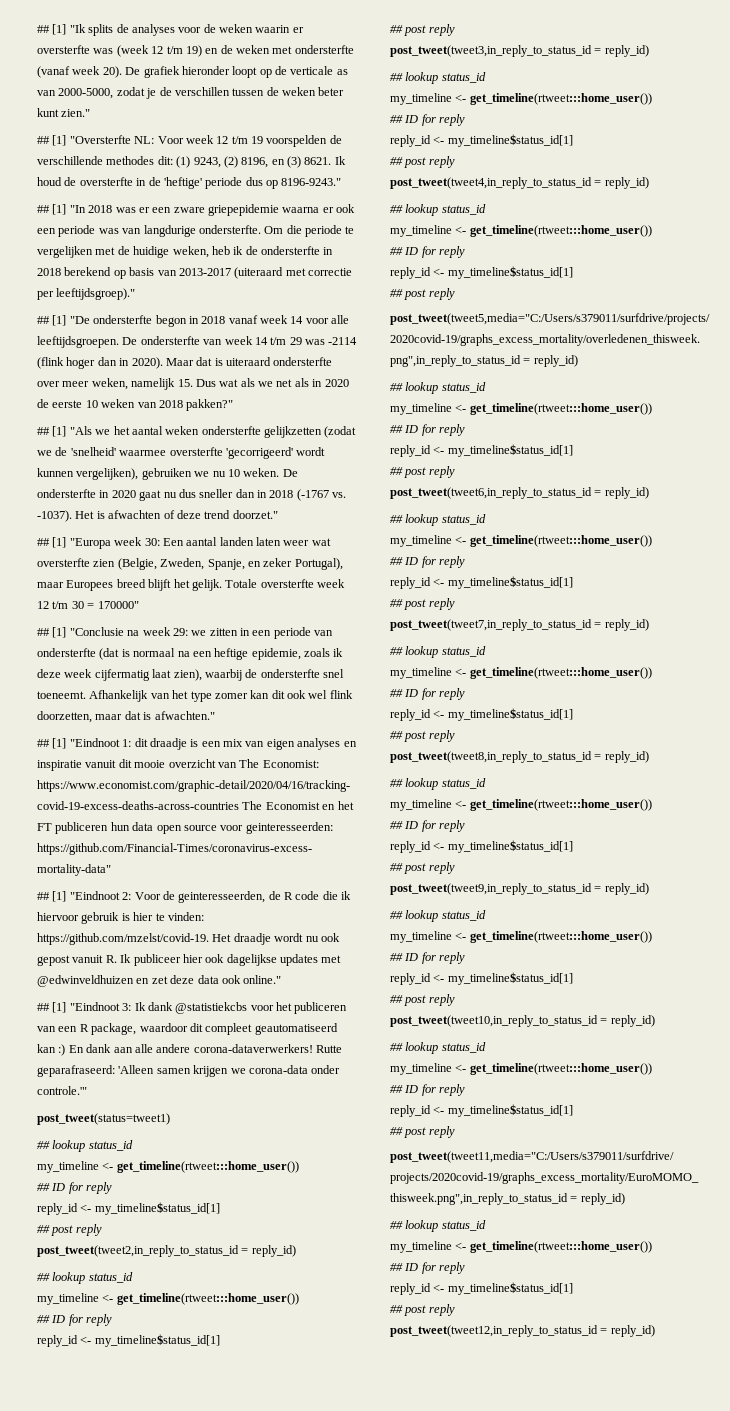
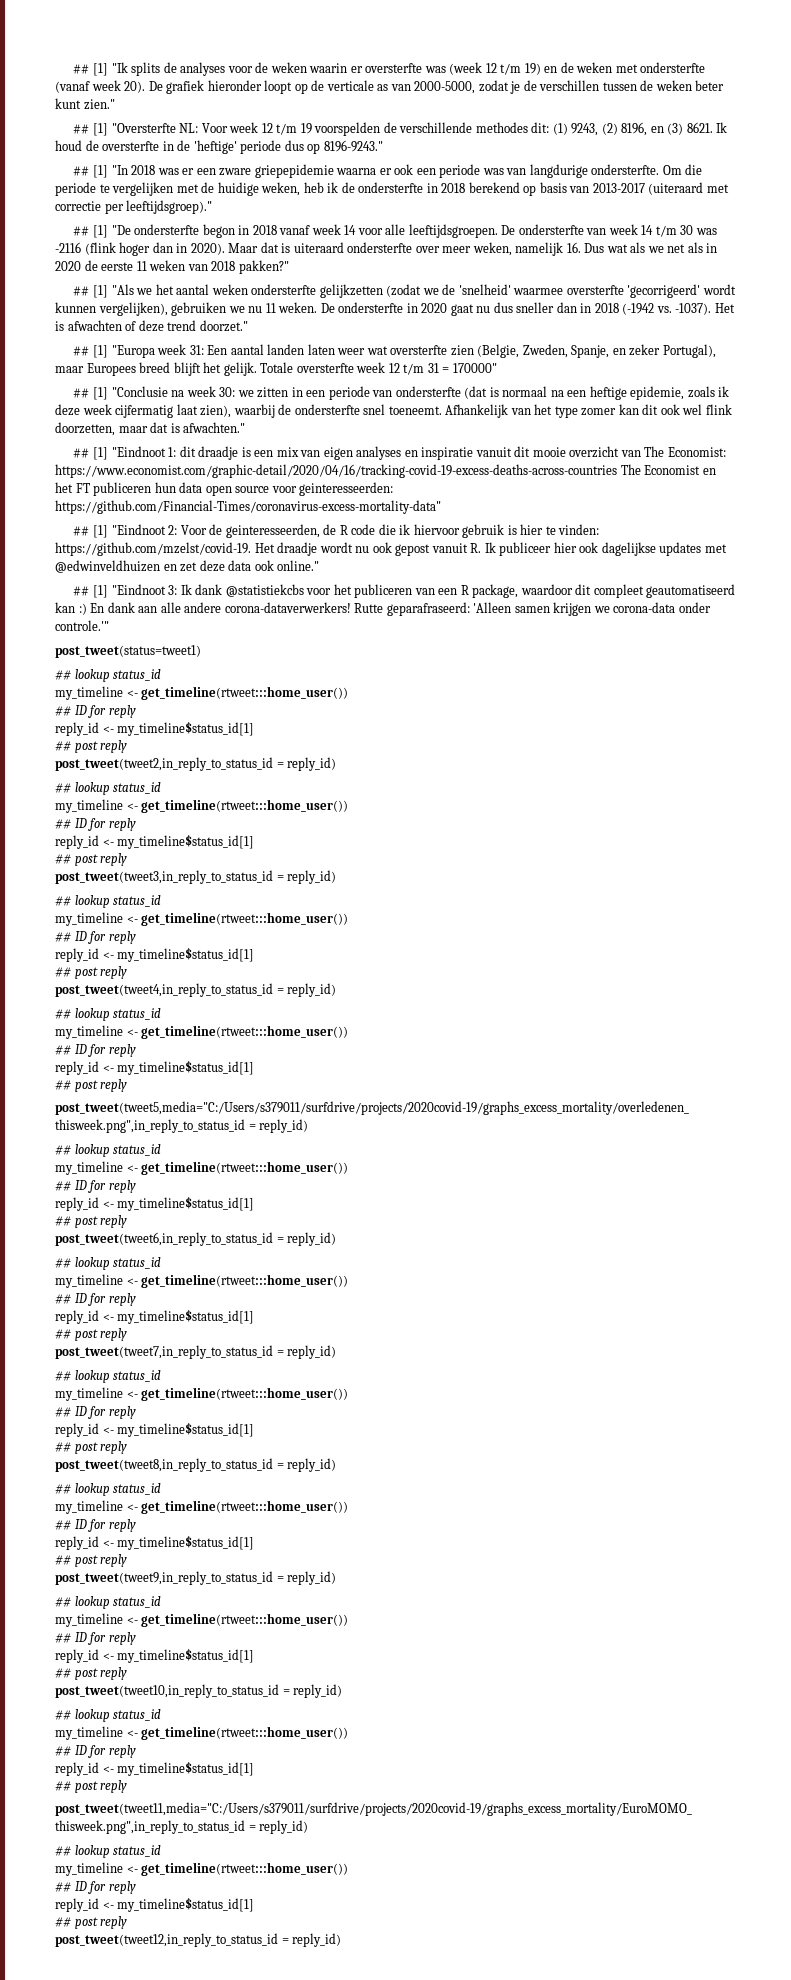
[289,337,358,345] 29 was -2114 -> [680,225,717,235] [55,242,81,253] 30 was -2116
[177,379,193,387] 15. -> [566,242,581,253] 16.
[85,400,98,408] 10 -> [136,261,147,271] 11
[227,469,240,477] 10 -> [265,303,276,313] 11
[296,489,329,501] (-1767 -> [622,303,655,315] (-1942
[144,538,160,546] 30: -> [189,345,204,355] 31:
[71,601,84,609] 30 -> [427,363,439,373] 31
[172,628,188,636] 29: -> [219,387,236,397] 30:

